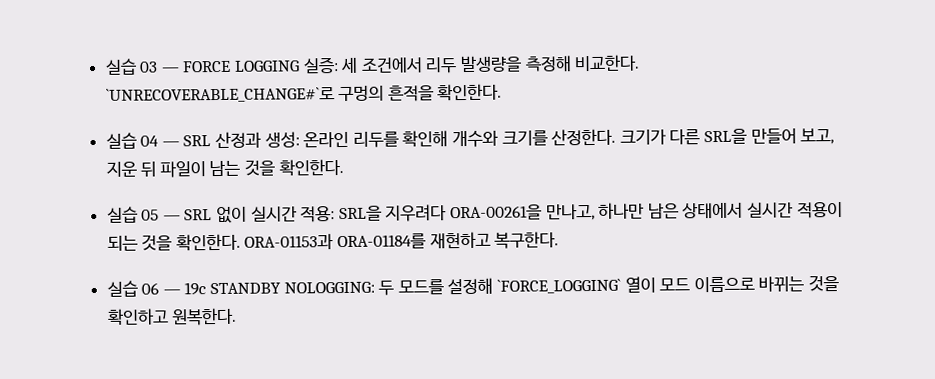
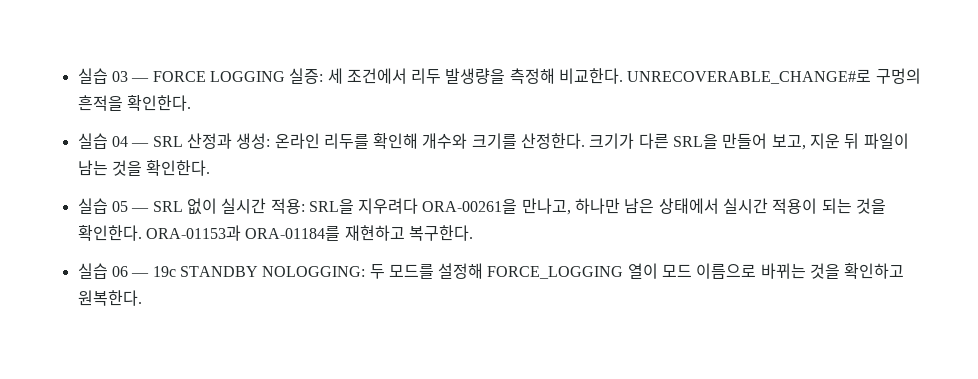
[105,87,335,103] `UNRECOVERABLE_CHANGE#`로 -> [627,69,872,84] UNRECOVERABLE_CHANGE#로
[497,278,622,294] `FORCE_LOGGING` -> [487,266,624,279] FORCE_LOGGING

